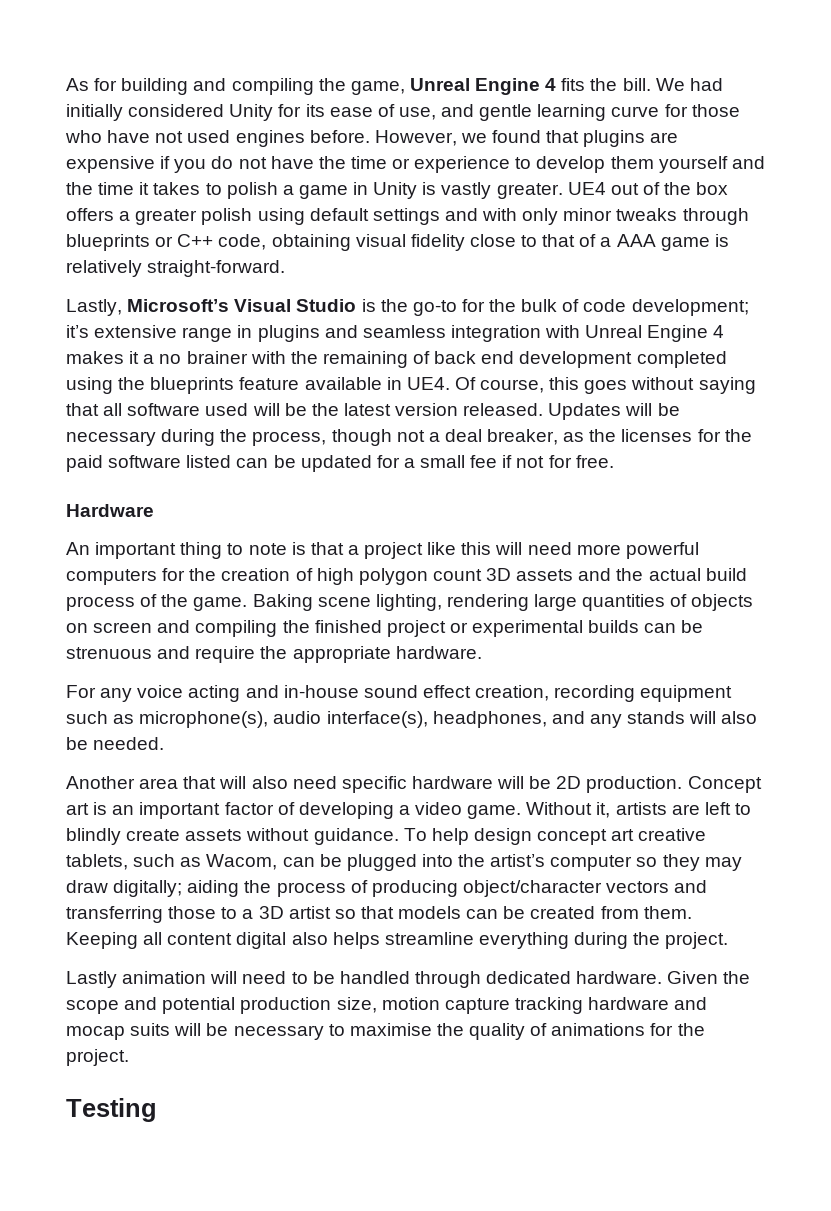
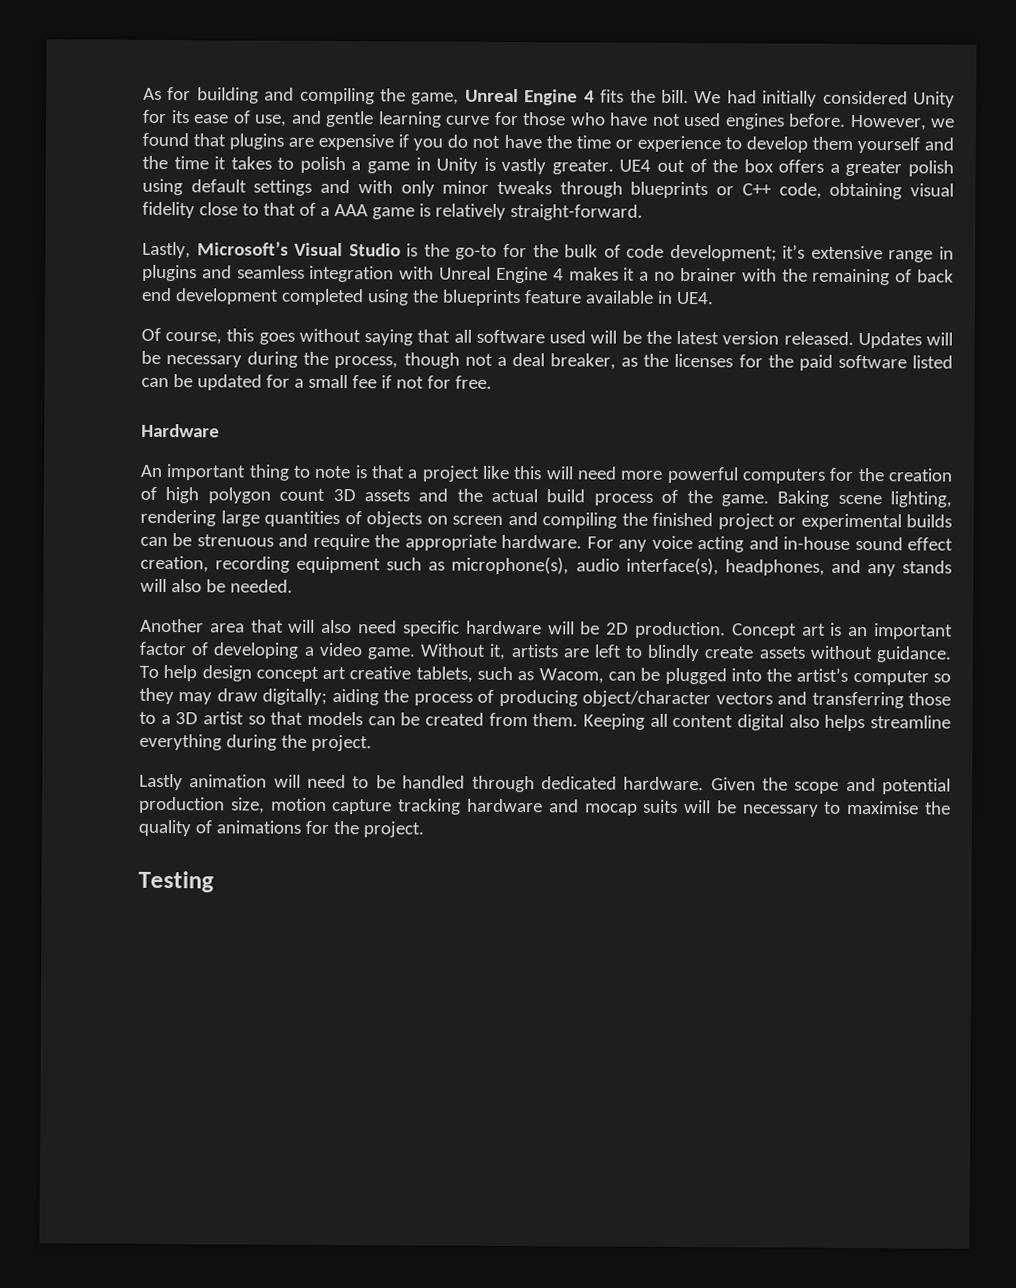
(450, 383) none -> (714, 298) //
(482, 652) // -> (583, 541) none

